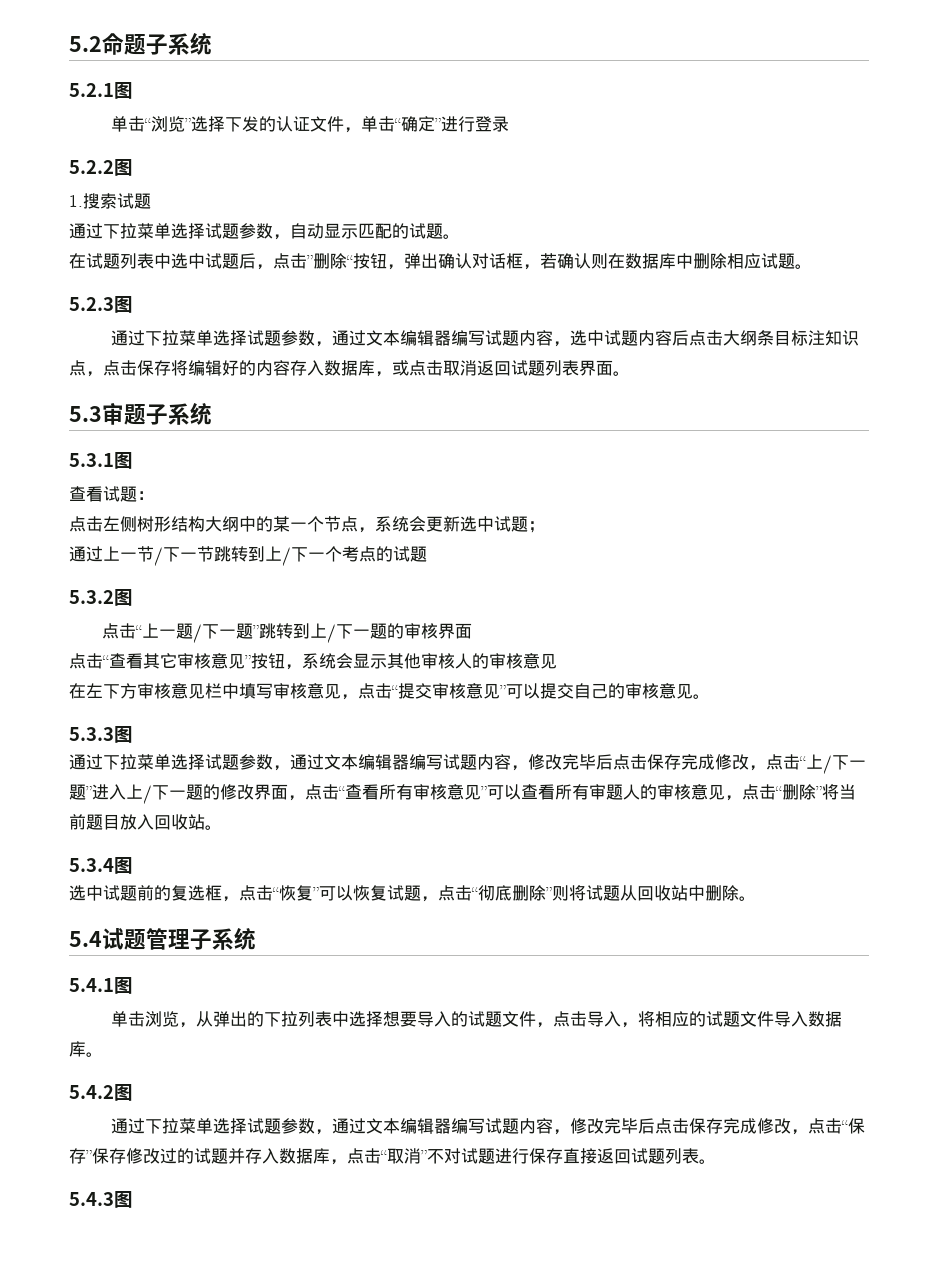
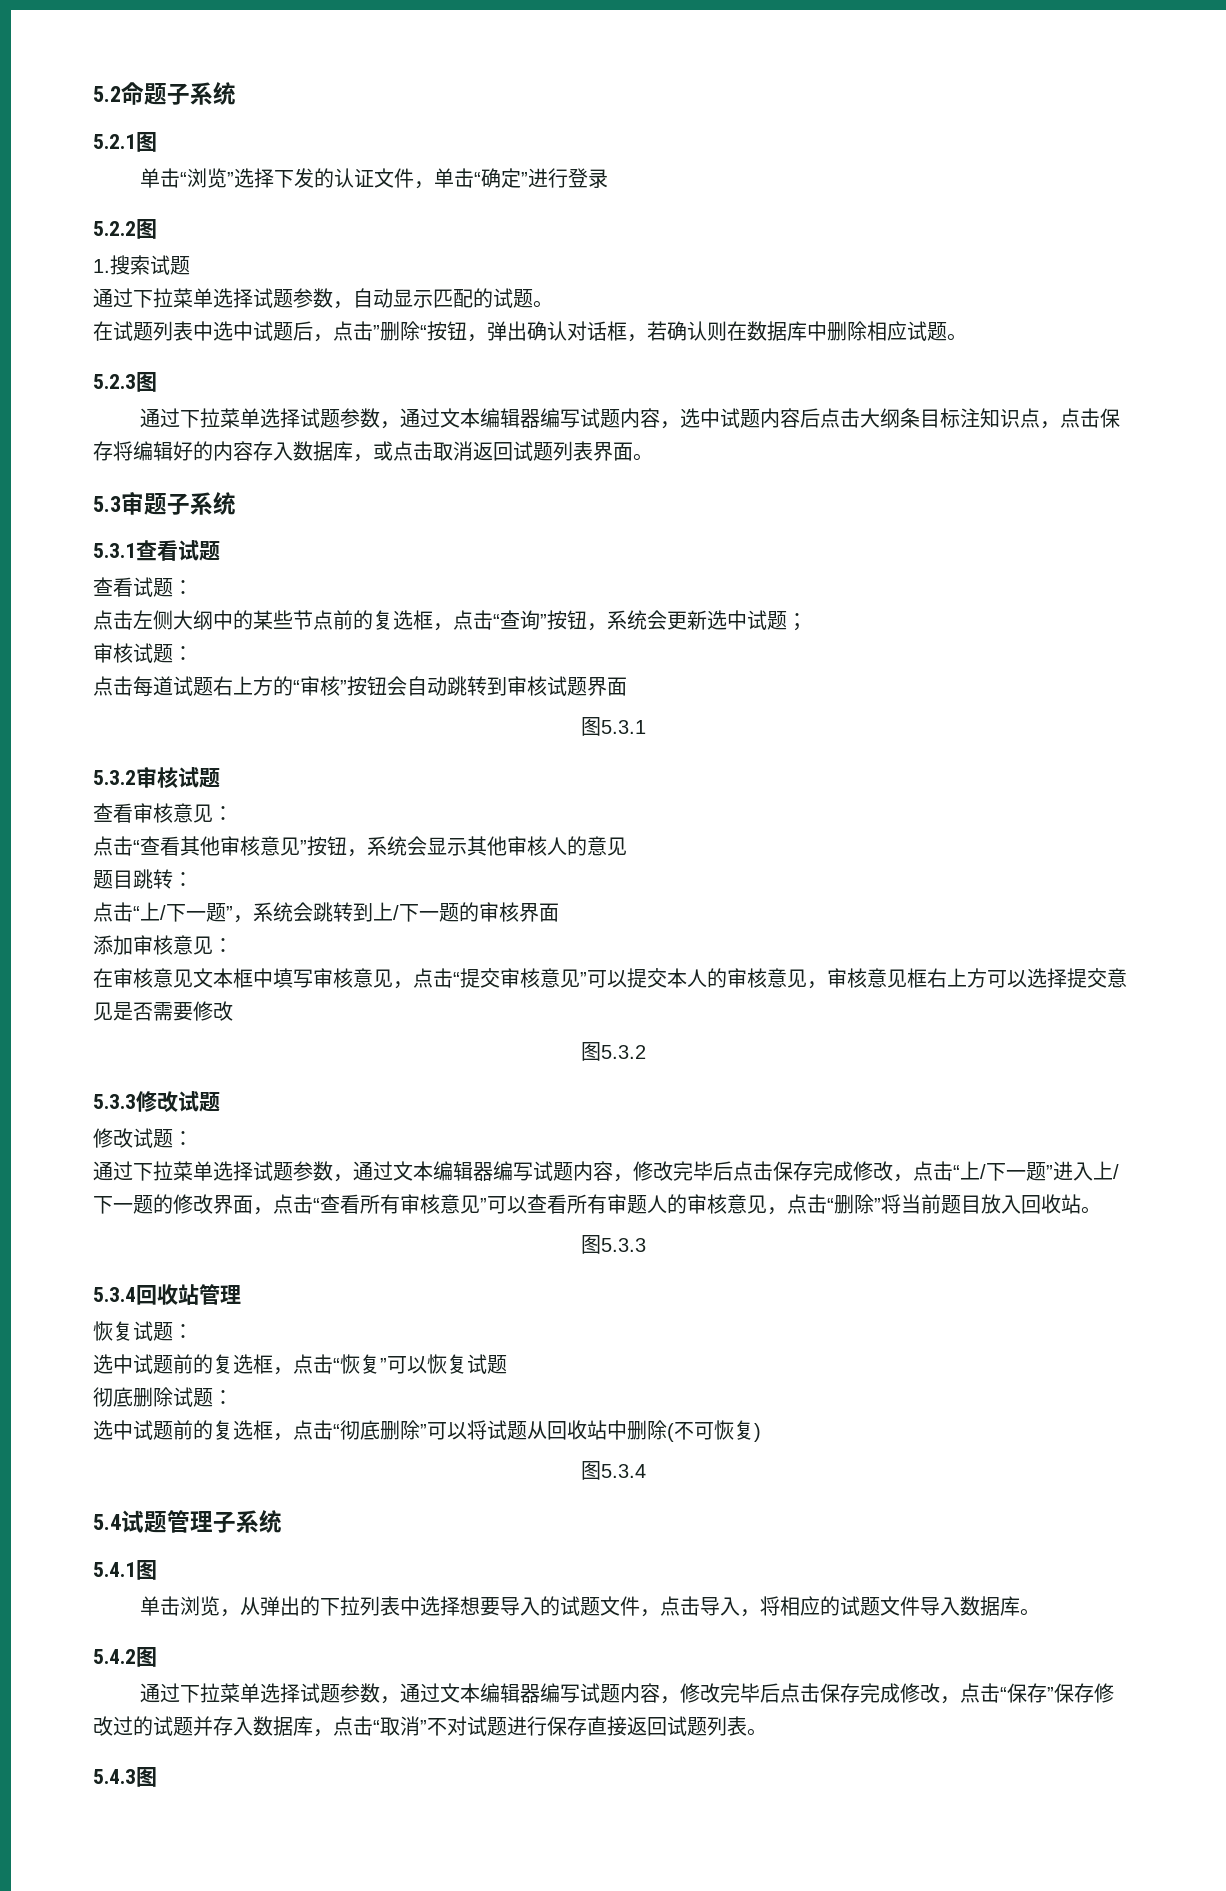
[114,452,133,469] 图 -> [136,540,220,561] 查看试题
[137,516,205,532] 树形结构 -> (173, 620) none
[290,516,358,532] 一个节点 -> [273,610,587,631] 些节点前的复选框，点击“查询”按钮
[69,546,427,566] [69,589,133,606] [102,623,473,643] 通过上一节/下一节跳转到上/下一个考点的试题 // 5.3.2图 // 点击“上一题/下一题”跳转到上/下一题的审核界面 -> [93,643,193,663] [93,676,627,697] [580,717,646,736] [93,766,220,788] [93,803,233,823] 审核试题： // 点击每道试题右上方的“审核”按钮会自动跳转到审核试题界面 // 图5.3.1 // 5.3.2审核试题 // 查看审核意见：
[160,653,177,668] 它 -> [200,836,220,856] 他
[489,653,557,669] [69,683,222,699] 审核意见 // 在左下方审核意见栏 -> [587,836,627,856] [93,869,193,889] [93,902,559,923] [93,935,233,955] [93,968,253,988] 意见 // 题目跳转： // 点击“上/下一题”，系统会跳转到上/下一题的审核界面 // 添加审核意见： // 在审核意见文本框
[574,683,710,699] [69,726,133,743] 自己的审核意见。 // 5.3.3图 -> [667,968,1127,989] [93,1001,233,1021] [580,1042,646,1061] [93,1091,220,1112] [93,1128,193,1148] 本人的审核意见，审核意见框右上方可以选择提交意见是否需要修改 // 图5.3.2 // 5.3.3修改试题 // 修改试题：
[69,857,133,874] // 5.3.4图 -> [580,1235,646,1254] [93,1284,241,1305] [93,1321,193,1341] // 图5.3.3 // 5.3.4回收站管理 // 恢复试题：
(421, 893) none -> [93,1387,233,1407] [93,1420,273,1440] // 彻底删除试题： // 选中试题前的复选框
[552,885,569,901] 则 -> [427,1422,467,1440] 可以
[739,896,756,901] 。 -> [667,1420,761,1442] [580,1461,646,1480] (不可恢复) // 图5.3.4

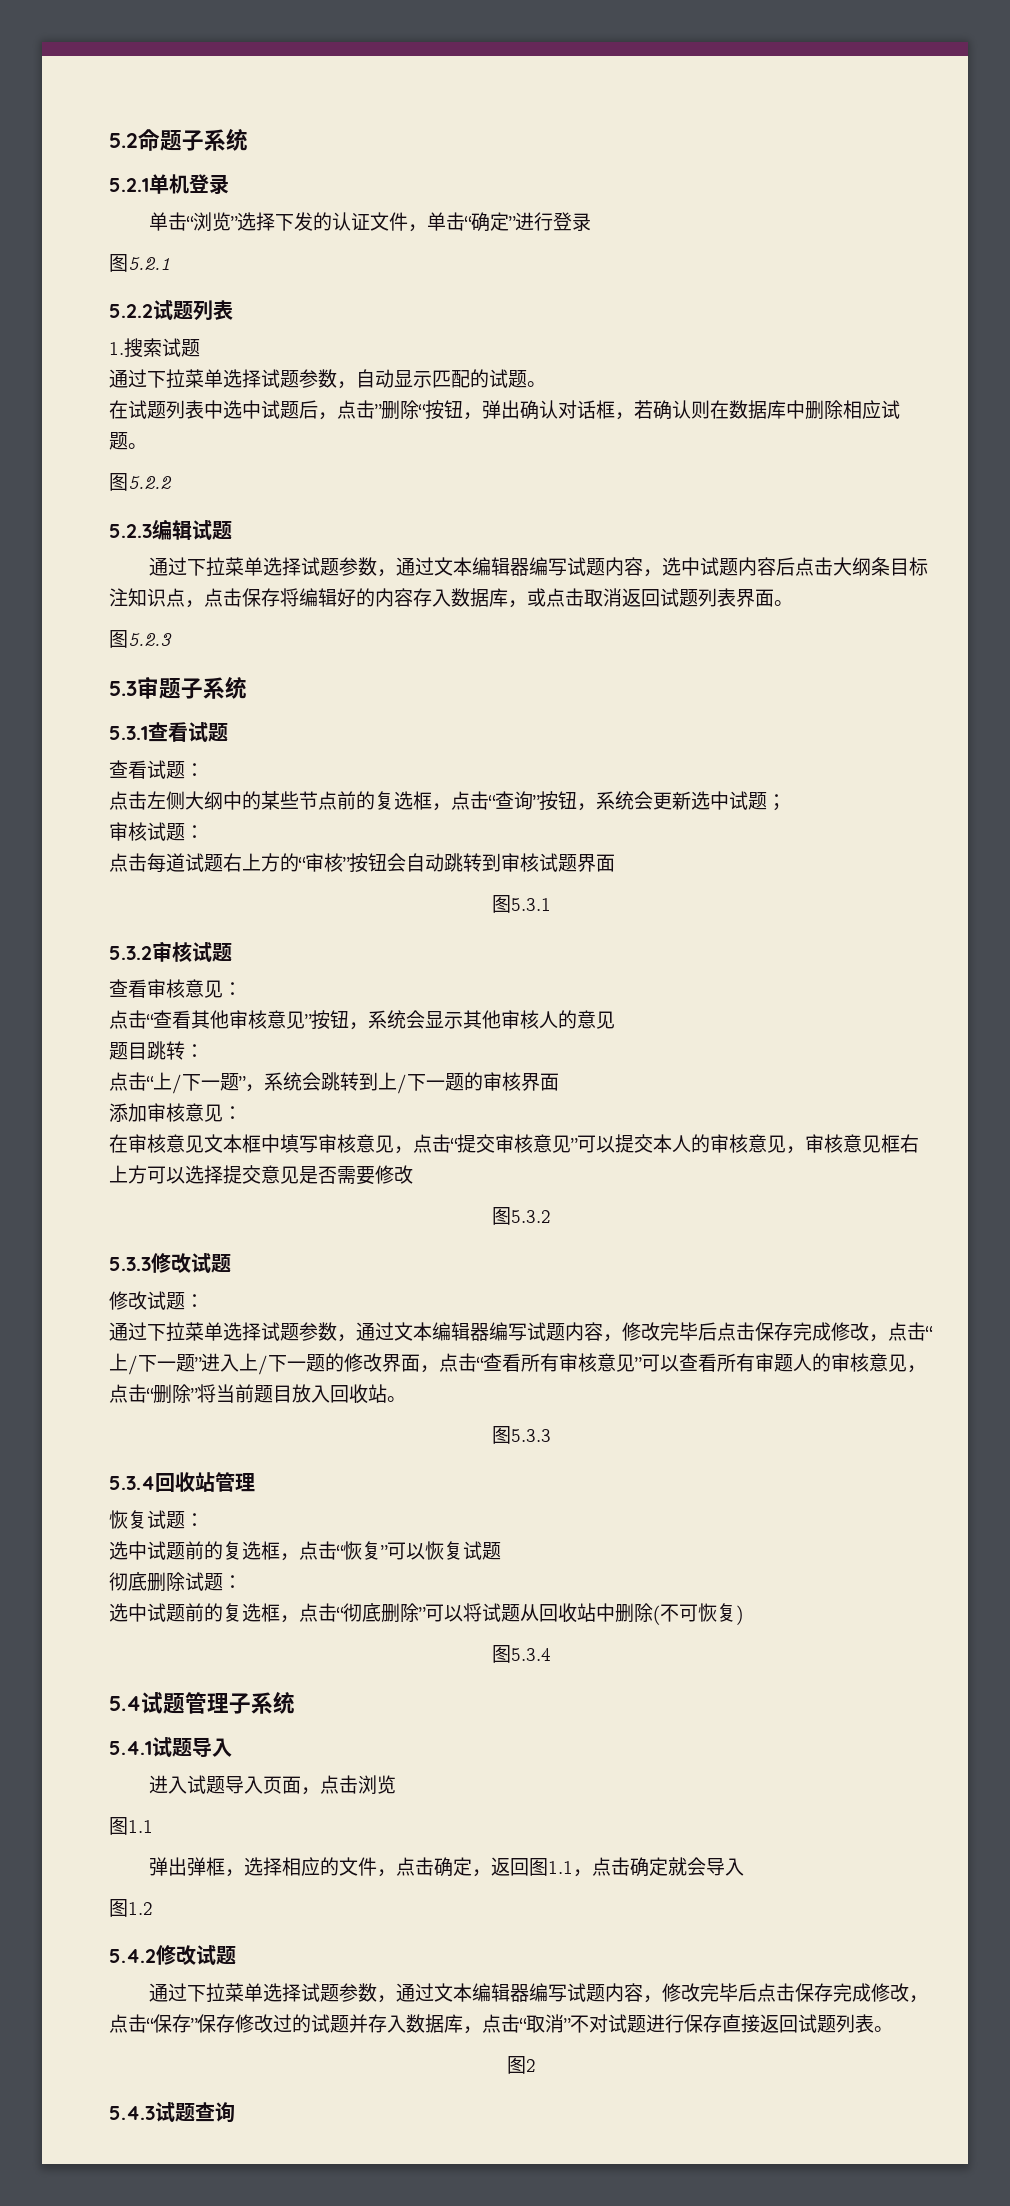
[136,132,157,152] 图 -> [149,174,229,195] 单机登录
[93,219,157,239] // 5.2.2图 -> [109,254,170,272] [109,300,233,321] // 图5.2.1 // 5.2.2试题列表
[93,372,157,392] // 5.2.3图 -> [109,473,172,491] [109,519,232,540] // 图5.2.2 // 5.2.3编辑试题
(653, 457) none -> [109,630,172,648] // 图5.2.3
[136,1560,157,1580] [140,1596,1041,1617] [93,1647,157,1667] 图 // 单击浏览，从弹出的下拉列表中选择想要导入的试题文件，点击导入，将相应的试题文件导入数据库。 // 5.4.2图 -> [152,1737,232,1757] [149,1775,397,1795] [109,1817,153,1835] [149,1857,745,1877] [109,1899,153,1917] [109,1945,236,1965] 试题导入 // 进入试题导入页面，点击浏览 // 图1.1 // 弹出弹框，选择相应的文件，点击确定，返回图1.1，点击确定就会导入 // 图1.2 // 5.4.2修改试题
(767, 1732) none -> [506,2056,536,2074] // 图2
[136,1767,157,1787] 图 -> [155,2102,235,2123] 试题查询

